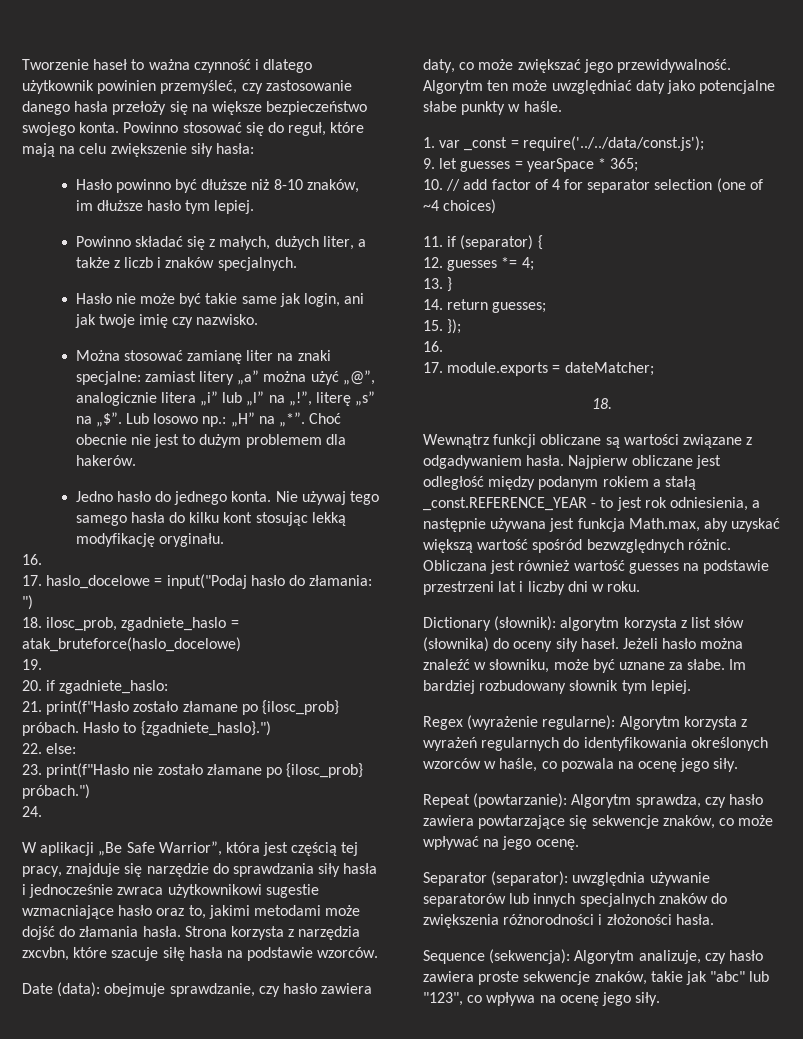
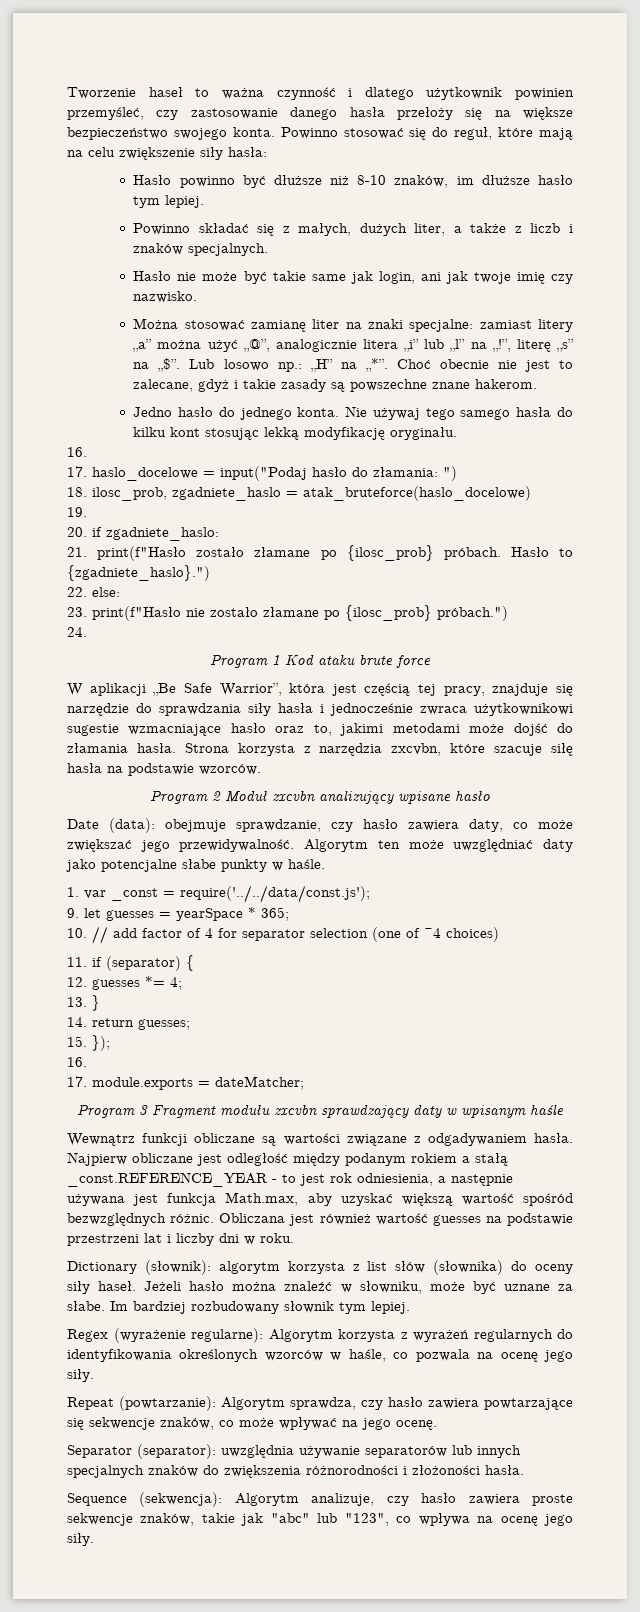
[199,434,346,448] [75,455,136,466] dużym problemem dla hakerów. -> [133,379,538,392] zalecane, gdyż i takie zasady są powszechne znane hakerom.
(42, 811) none -> [210,654,431,668] // Program 1 Kod ataku brute force
(379, 952) none -> [150,790,490,804] // Program 2 Moduł zxcvbn analizujący wpisane hasło
[592,398,612,409] 18. -> [77,1104,564,1118] Program 3 Fragment modułu zxcvbn sprawdzający daty w wpisanym haśle

